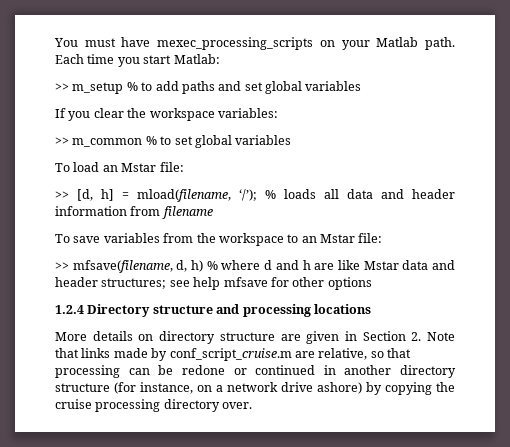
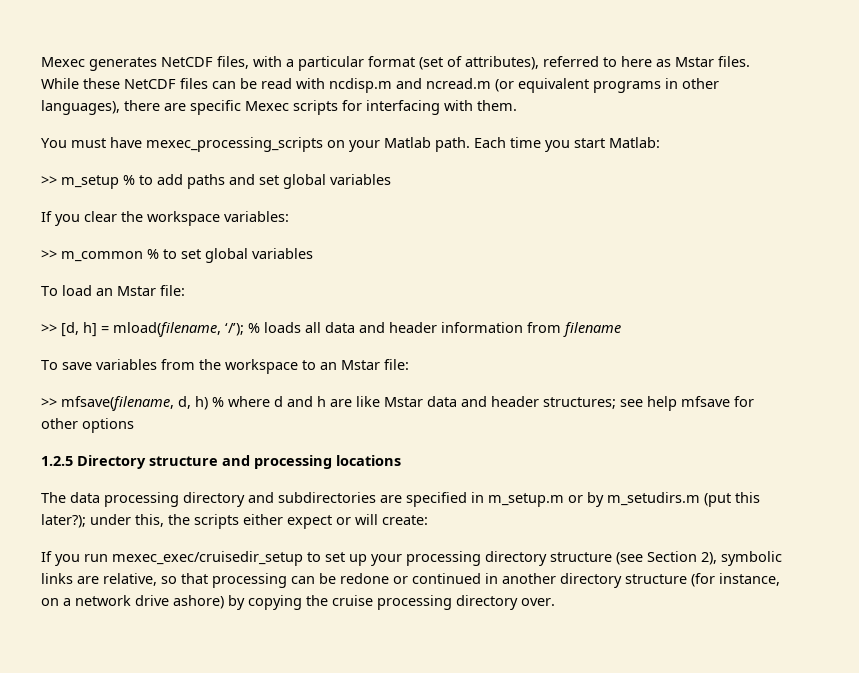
(54, 42) none -> [41,56,750,71] [41,78,719,93] [41,100,517,115] Mexec generates NetCDF files, with a particular format (set of attributes), referred to here as Mstar files. While these NetCDF files can be read with ncdisp.m and ncread.m (or equivalent programs in other languages), there are specific Mexec scripts for interfacing with them. //
[55,305,84,314] 1.2.4 -> [41,456,73,466] 1.2.5
[55,331,455,344] [55,348,292,361] More details on directory structure are given in Section 2. Note that links made by conf_script_cruise.m -> [41,492,760,507] [41,514,428,529] [41,551,782,566] [41,573,73,584] The data processing directory and subdirectories are specified in m_setup.m or by m_setudirs.m (put this later?); under this, the scripts either expect or will create: // If you run mexec_exec/cruisedir_setup to set up your processing directory structure (see Section 2), symbolic links

